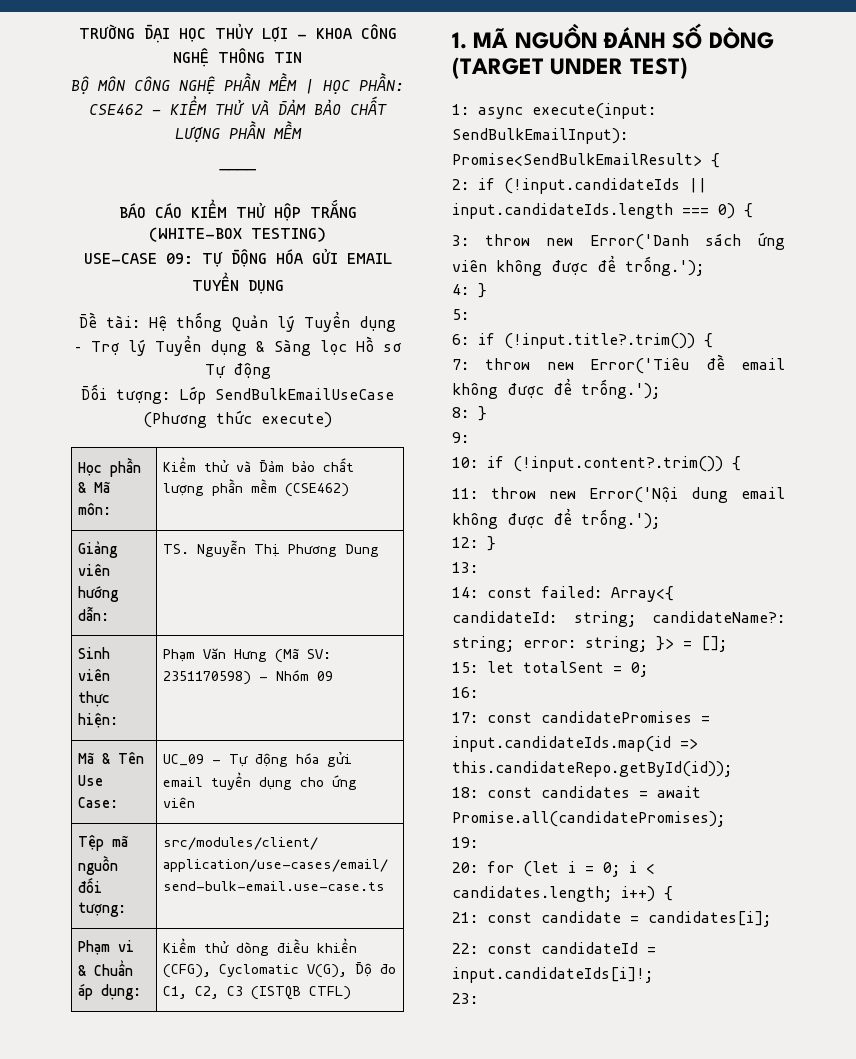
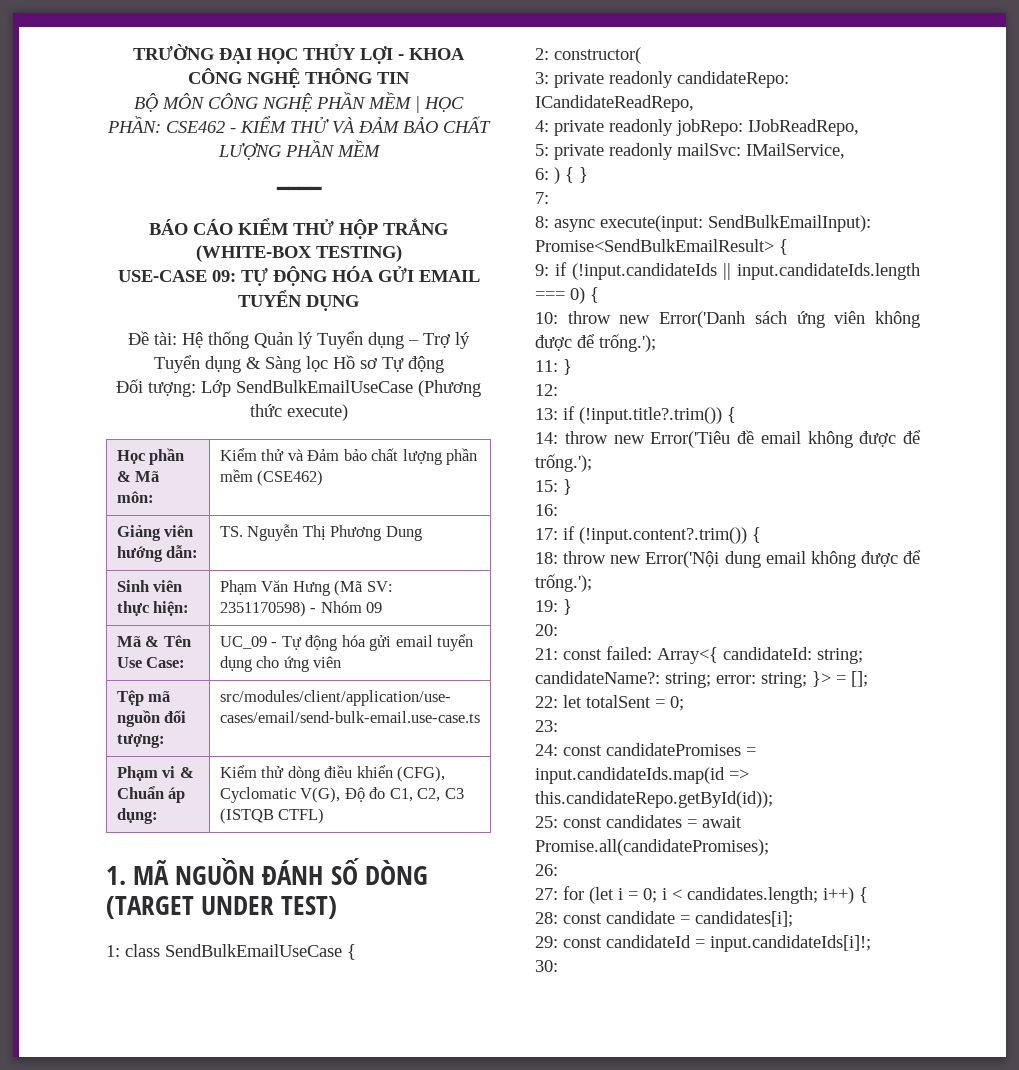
(469, 109) none -> [125,944,356,960] [535,47,641,64] [535,71,789,88] [535,95,694,112] [535,119,859,136] [535,143,845,160] [535,167,588,184] [535,192,549,204] [535,216,549,228] class SendBulkEmailUseCase { // 2: constructor( // 3: private readonly candidateRepo: ICandidateReadRepo, // 4: private readonly jobRepo: IJobReadRepo, // 5: private readonly mailSvc: IMailService, // 6: ) { } // 7: // 8:
[452,179,469,190] 2: -> [535,264,549,276] 9:
[452,235,469,246] 3: -> [535,312,558,324] 10:
[452,283,487,298] [452,309,469,320] [452,334,469,345] 4: } // 5: // 6: -> [535,359,572,375] [535,384,558,396] [535,408,558,420] 11: } // 12: // 13:
[452,359,469,370] 7: -> [535,432,558,444] 14:
[452,406,487,421] [452,432,469,443] [452,457,478,468] 8: } // 9: // 10: -> [535,479,572,495] [535,504,558,516] [535,528,558,540] 15: } // 16: // 17:
[452,488,478,499] 11: -> [535,552,558,564] 18:
[452,536,496,551] [452,562,478,573] [452,587,478,598] 12: } // 13: // 14: -> [535,599,572,615] [535,624,558,636] [535,648,558,660] 19: } // 20: // 21:
[452,662,478,673] 15: -> [535,696,558,708] 22:
[452,687,478,698] [452,712,478,723] 16: // 17: -> [535,720,558,732] [535,744,558,756] 23: // 24:
[452,787,478,798] 18: -> [535,816,558,828] 25:
[452,837,478,848] [452,862,478,873] 19: // 20: -> [535,864,558,876] [535,888,558,900] 26: // 27:
[452,912,478,923] 21: -> [535,912,558,924] 28:
[452,943,478,954] 22: -> [535,936,558,948] 29:
[452,993,478,1004] 23: -> [535,960,558,972] 30:

